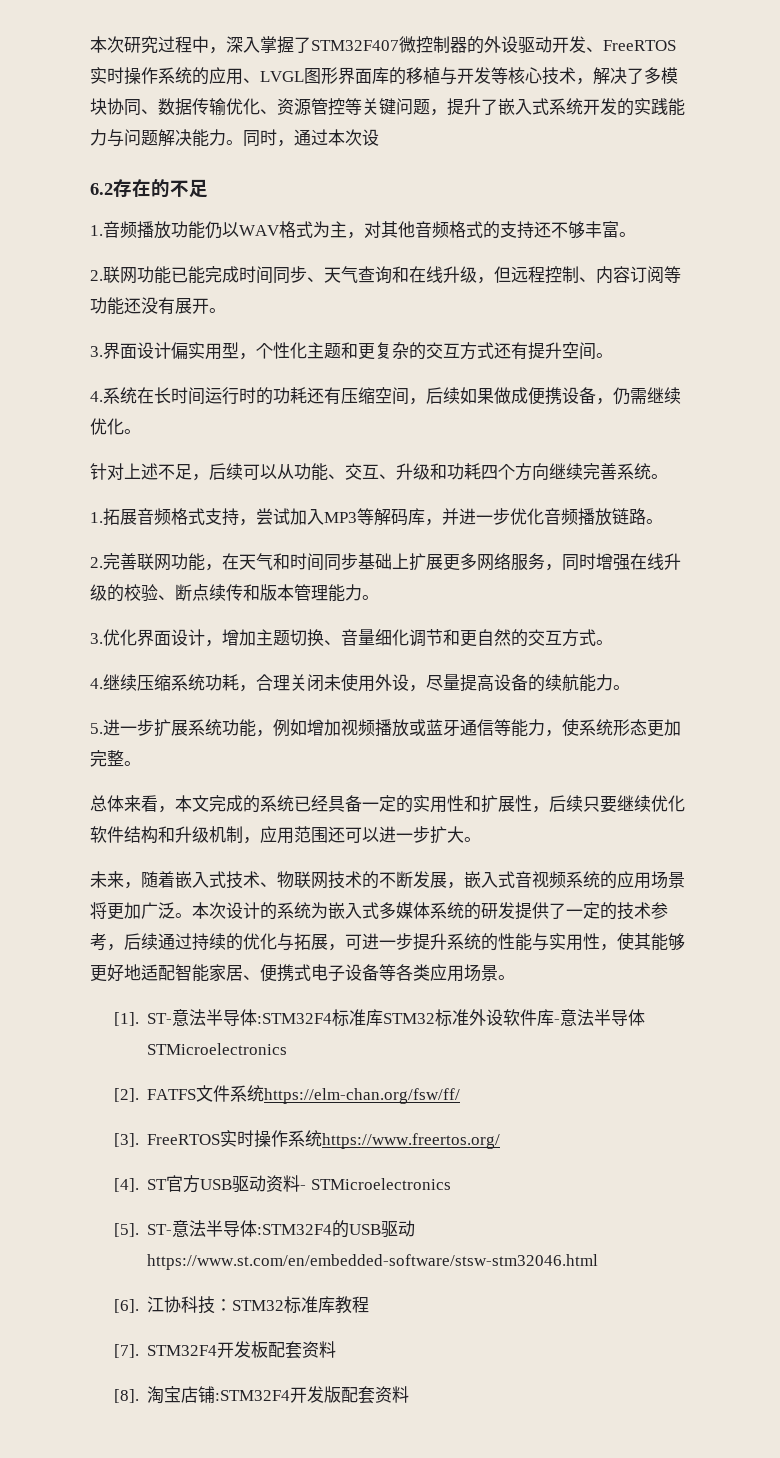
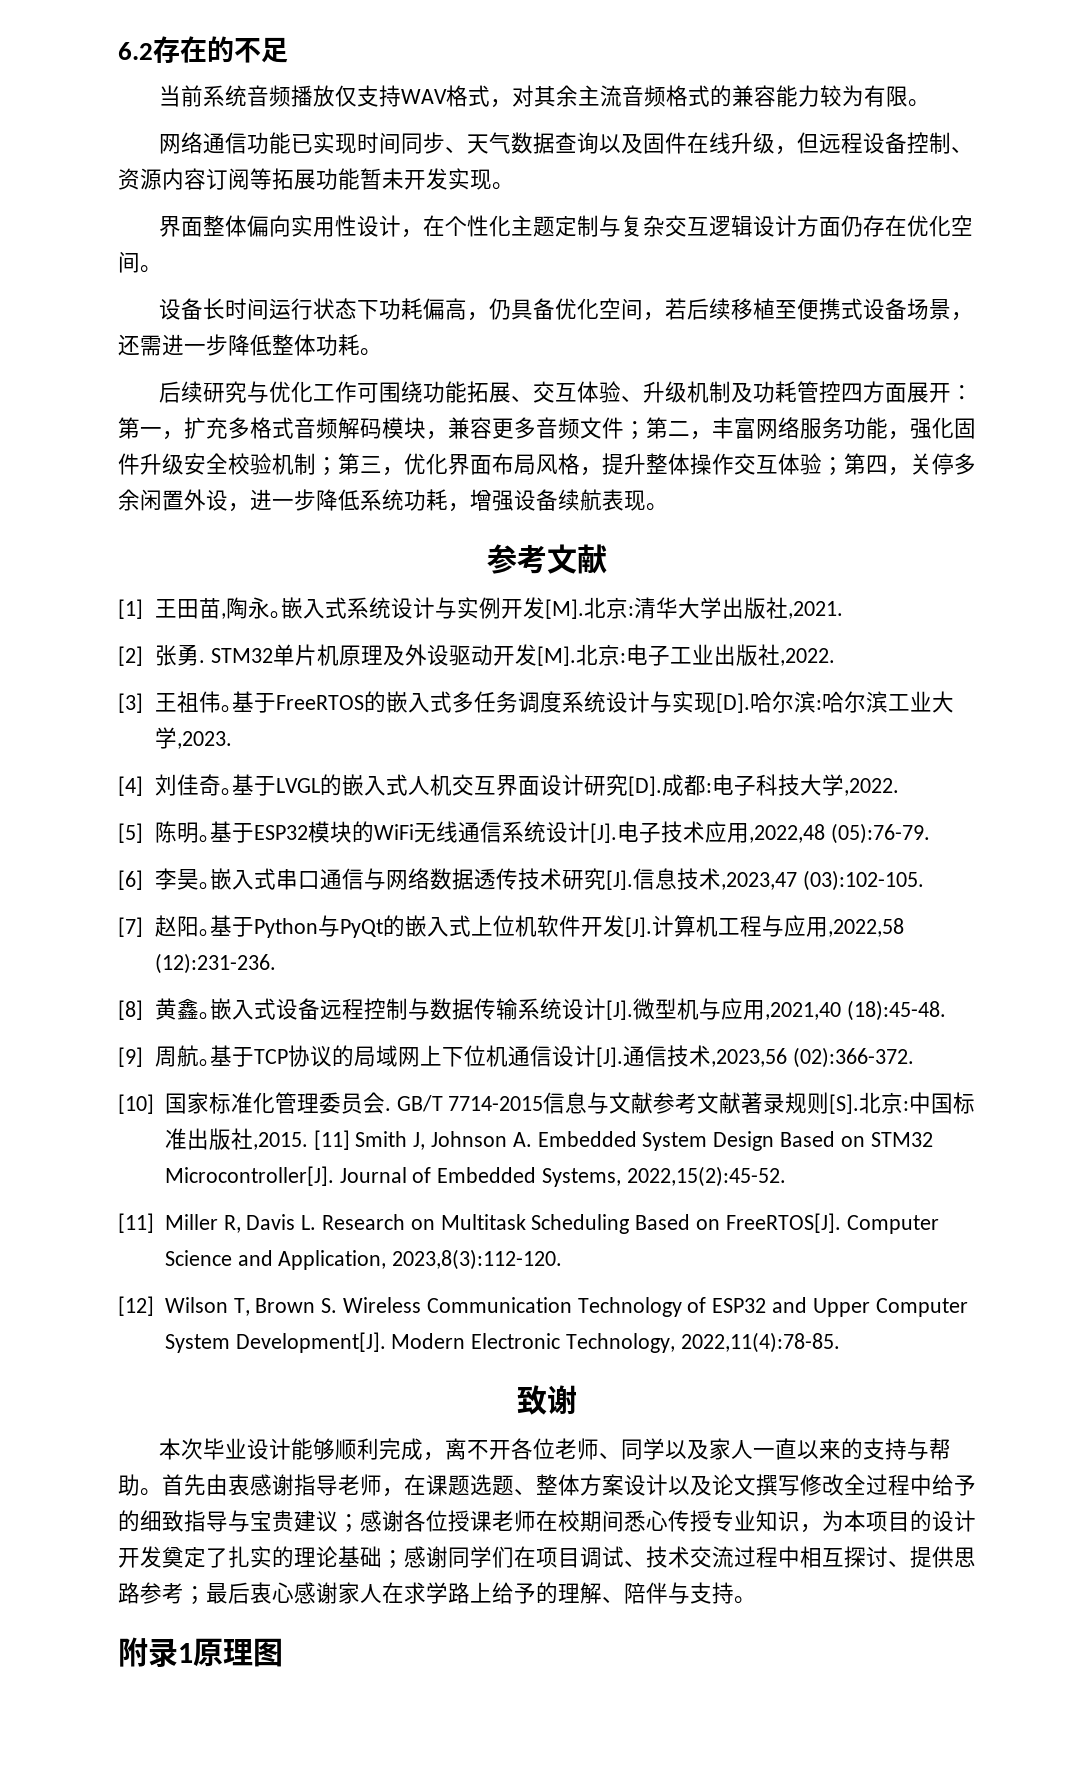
[90,36,676,54] [90,67,678,85] [90,98,685,116] [90,129,379,147] [90,179,208,198] [90,221,636,239] [90,266,681,284] [90,297,226,315] [90,342,613,360] [90,387,681,405] [90,418,141,435] [90,463,668,481] [90,508,663,526] [90,553,681,571] [90,584,379,602] [90,629,613,647] [90,673,630,692] [90,718,681,737] [90,750,141,767] [90,795,685,813] [90,826,481,844] [90,871,685,889] [90,902,668,920] [90,932,685,951] [90,964,515,982] [113,1009,646,1027] [147,1043,288,1055] [113,1085,461,1104] [113,1130,501,1149] [113,1175,451,1193] [113,1220,416,1238] [147,1254,599,1270] [113,1296,370,1314] [113,1341,337,1359] [113,1386,410,1404] 本次研究过程中，深入掌握了STM32F407微控制器的外设驱动开发、FreeRTOS实时操作系统的应用、LVGL图形界面库的移植与开发等核心技术，解决了多模块协同、数据传输优化、资源管控等关键问题，提升了嵌入式系统开发的实践能力与问题解决能力。同时，通过本次设 // 6.2存在的不足 // 1.音频播放功能仍以WAV格式为主，对其他音频格式的支持还不够丰富。 // 2.联网功能已能完成时间同步、天气查询和在线升级，但远程控制、内容订阅等功能还没有展开。 // 3.界面设计偏实用型，个性化主题和更复杂的交互方式还有提升空间。 // 4.系统在长时间运行时的功耗还有压缩空间，后续如果做成便携设备，仍需继续优化。 // 针对上述不足，后续可以从功能、交互、升级和功耗四个方向继续完善系统。 // 1.拓展音频格式支持，尝试加入MP3等解码库，并进一步优化音频播放链路。 // 2.完善联网功能，在天气和时间同步基础上扩展更多网络服务，同时增强在线升级的校验、断点续传和版本管理能力。 // 3.优化界面设计，增加主题切换、音量细化调节和更自然的交互方式。 // 4.继续压缩系统功耗，合理关闭未使用外设，尽量提高设备的续航能力。 // 5.进一步扩展系统功能，例如增加视频播放或蓝牙通信等能力，使系统形态更加完整。 // 总体来看，本文完成的系统已经具备一定的实用性和扩展性，后续只要继续优化软件结构和升级机制，应用范围还可以进一步扩大。 // 未来，随着嵌入式技术、物联网技术的不断发展，嵌入式音视频系统的应用场景将更加广泛。本次设计的系统为嵌入式多媒体系统的研发提供了一定的技术参考，后续通过持续的优化与拓展，可进一步提升系统的性能与实用性，使其能够更好地适配智能家居、便携式电子设备等各类应用场景。 // [1]. ST-意法半导体:STM32F4标准库STM32标准外设软件库-意法半导体STMicroelectronics // [2]. FATFS文件系统https://elm-chan.org/fsw/ff/ // [3]. FreeRTOS实时操作系统https://www.freertos.org/ // [4]. ST官方USB驱动资料- STMicroelectronics // [5]. ST-意法半导体:STM32F4的USB驱动https://www.st.com/en/embedded-software/stsw-stm32046.html // [6].江协科技：STM32标准库教程 // [7]. STM32F4开发板配套资料 // [8].淘宝店铺:STM32F4开发版配套资料 -> [118,36,288,63] [159,85,931,108] [159,132,974,155] [118,168,514,190] [159,215,974,238] [118,251,162,273] [159,298,974,321] [118,334,382,356] [159,381,974,403] [118,417,976,440] [118,453,976,476] [118,489,668,512] [487,544,607,574] [118,597,844,619] [118,644,835,666] [118,691,955,713] [155,727,233,749] [118,774,900,796] [118,821,930,844] [118,868,924,891] [118,915,905,938] [155,953,277,974] [118,998,946,1021] [118,1045,914,1068] [118,1092,976,1114] [164,1128,933,1151] [164,1166,786,1187] [118,1213,939,1234] [164,1249,563,1270] [118,1296,968,1317] [164,1332,840,1353] [517,1385,577,1415] [159,1438,952,1461] [118,1474,976,1497] [118,1510,976,1533] [118,1546,976,1569] [118,1582,756,1605] [118,1637,283,1668] 6.2存在的不足 // 当前系统音频播放仅支持WAV格式，对其余主流音频格式的兼容能力较为有限。 // 网络通信功能已实现时间同步、天气数据查询以及固件在线升级，但远程设备控制、资源内容订阅等拓展功能暂未开发实现。 // 界面整体偏向实用性设计，在个性化主题定制与复杂交互逻辑设计方面仍存在优化空间。 // 设备长时间运行状态下功耗偏高，仍具备优化空间，若后续移植至便携式设备场景，还需进一步降低整体功耗。 // 后续研究与优化工作可围绕功能拓展、交互体验、升级机制及功耗管控四方面展开：第一，扩充多格式音频解码模块，兼容更多音频文件；第二，丰富网络服务功能，强化固件升级安全校验机制；第三，优化界面布局风格，提升整体操作交互体验；第四，关停多余闲置外设，进一步降低系统功耗，增强设备续航表现。 // 参考文献 // [1]王田苗,陶永｡嵌入式系统设计与实例开发[M].北京:清华大学出版社,2021. // [2]张勇. STM32单片机原理及外设驱动开发[M].北京:电子工业出版社,2022. // [3]王祖伟｡基于FreeRTOS的嵌入式多任务调度系统设计与实现[D].哈尔滨:哈尔滨工业大学,2023. // [4]刘佳奇｡基于LVGL的嵌入式人机交互界面设计研究[D].成都:电子科技大学,2022. // [5]陈明｡基于ESP32模块的WiFi无线通信系统设计[J].电子技术应用,2022,48 (05):76-79. // [6]李昊｡嵌入式串口通信与网络数据透传技术研究[J].信息技术,2023,47 (03):102-105. // [7]赵阳｡基于Python与PyQt的嵌入式上位机软件开发[J].计算机工程与应用,2022,58 (12):231-236. // [8]黄鑫｡嵌入式设备远程控制与数据传输系统设计[J].微型机与应用,2021,40 (18):45-48. // [9]周航｡基于TCP协议的局域网上下位机通信设计[J].通信技术,2023,56 (02):366-372. // [10]国家标准化管理委员会. GB/T 7714-2015信息与文献参考文献著录规则[S].北京:中国标准出版社,2015. [11] Smith J, Johnson A. Embedded System Design Based on STM32 Microcontroller[J]. Journal of Embedded Systems, 2022,15(2):45-52. // [11] Miller R, Davis L. Research on Multitask Scheduling Based on FreeRTOS[J]. Computer Science and Application, 2023,8(3):112-120. // [12] Wilson T, Brown S. Wireless Communication Technology of ESP32 and Upper Computer System Development[J]. Modern Electronic Technology, 2022,11(4):78-85. // 致谢 // 本次毕业设计能够顺利完成，离不开各位老师、同学以及家人一直以来的支持与帮助。首先由衷感谢指导老师，在课题选题、整体方案设计以及论文撰写修改全过程中给予的细致指导与宝贵建议；感谢各位授课老师在校期间悉心传授专业知识，为本项目的设计开发奠定了扎实的理论基础；感谢同学们在项目调试、技术交流过程中相互探讨、提供思路参考；最后衷心感谢家人在求学路上给予的理解、陪伴与支持。 // 附录1原理图

